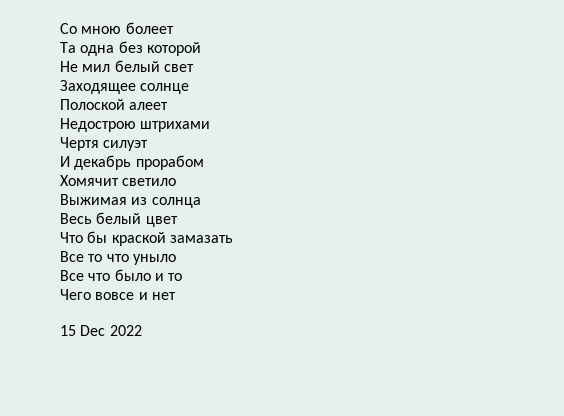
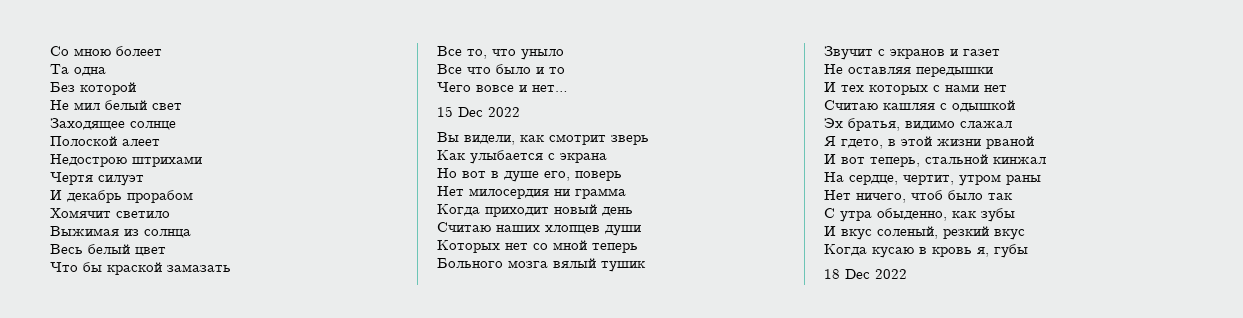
[118,41,143,53] без -> [50,82,75,92] // Без
[88,254,103,262] то -> [467,49,487,59] то,
[151,292,176,300] нет -> [532,85,568,92] нет…
(142, 330) none -> [437,132,649,145] [437,150,607,164] [437,168,622,182] [437,186,626,199] [437,204,633,217] [437,222,641,236] [437,240,638,253] [437,258,646,272] [824,46,1000,60] [824,64,993,77] [824,82,1007,95] [824,100,1015,112] [824,118,1012,131] [824,136,1034,149] [824,154,1046,167] [824,172,1041,186] [824,190,1013,203] [824,208,1015,222] [824,226,1025,240] [824,244,1028,258] [824,269,907,279] // Вы видели, как смотрит зверь // Как улыбается с экрана // Но вот в душе его, поверь // Нет милосердия ни грамма // Когда приходит новый день // Считаю наших хлопцев души // Которых нет со мной теперь // Больного мозга вялый тушик // Звучит с экранов и газет // Не оставляя передышки // И тех которых с нами нет // Считаю кашляя с одышкой // Эх братья, видимо слажал // Я гдето, в этой жизни рваной // И вот теперь, стальной кинжал // На сердце, чертит, утром раны // Нет ничего, чтоб было так // С утра обыденно, как зубы // И вкус соленый, резкий вкус // Когда кусаю в кровь я, губы // 18 Dec 2022

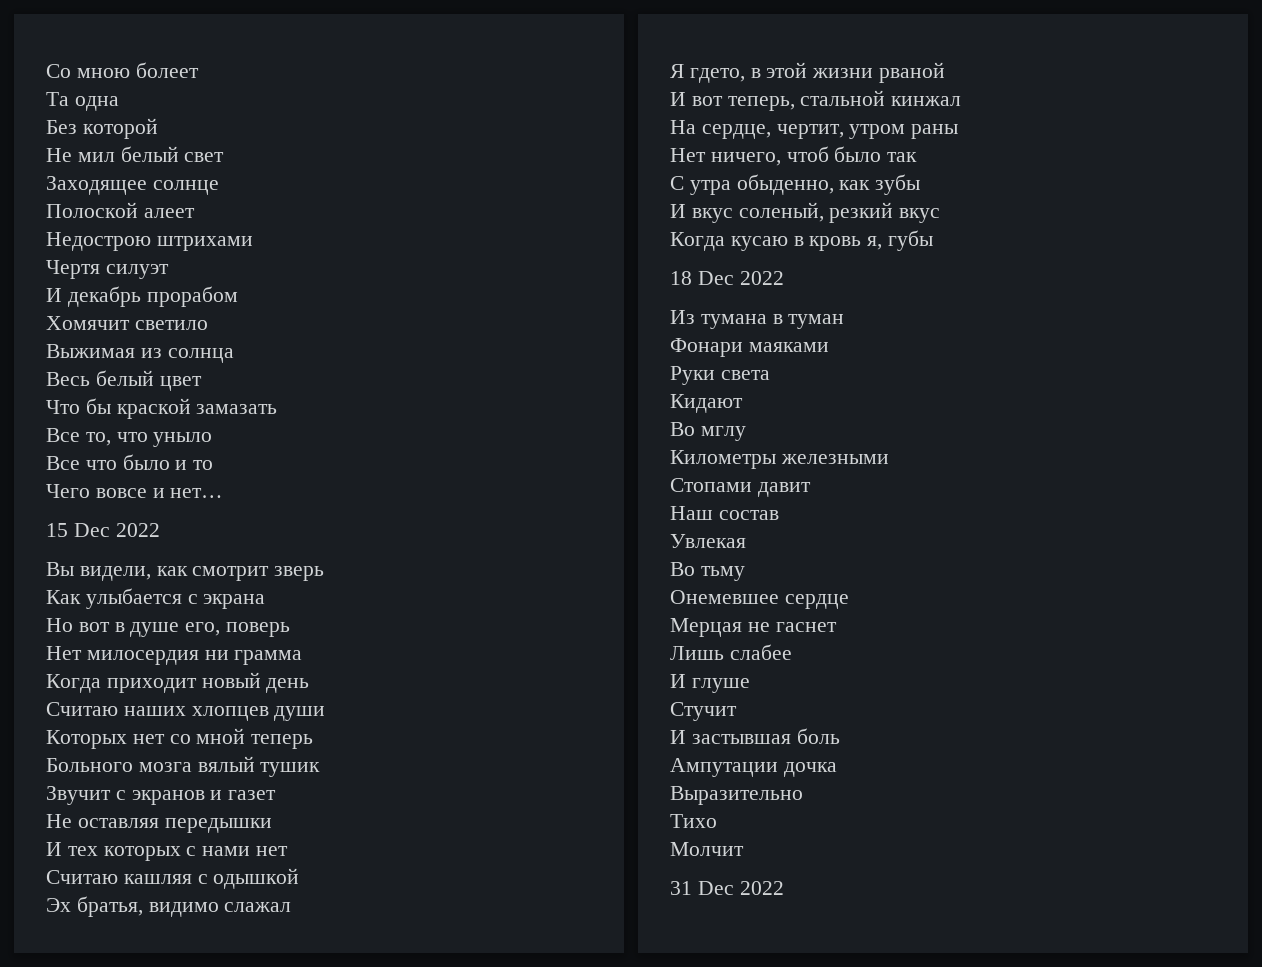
(907, 274) none -> [670,310,845,329] [670,338,829,357] [670,366,770,385] [670,394,743,413] [670,422,746,441] [670,450,889,469] [670,478,811,497] [670,506,779,520] [670,534,746,548] [670,562,745,581] [670,590,849,609] [670,618,837,637] [670,644,792,660] [670,674,750,693] [670,702,737,721] [670,728,840,744] [670,758,837,777] [670,786,803,805] [670,814,717,828] [670,842,744,856] [670,881,784,895] // Из тумана в туман // Фонари маяками // Руки света // Кидают // Во мглу // Километры железными // Стопами давит // Наш состав // Увлекая // Во тьму // Онемевшее сердце // Мерцая не гаснет // Лишь слабее // И глуше // Стучит // И застывшая боль // Ампутации дочка // Выразительно // Тихо // Молчит // 31 Dec 2022

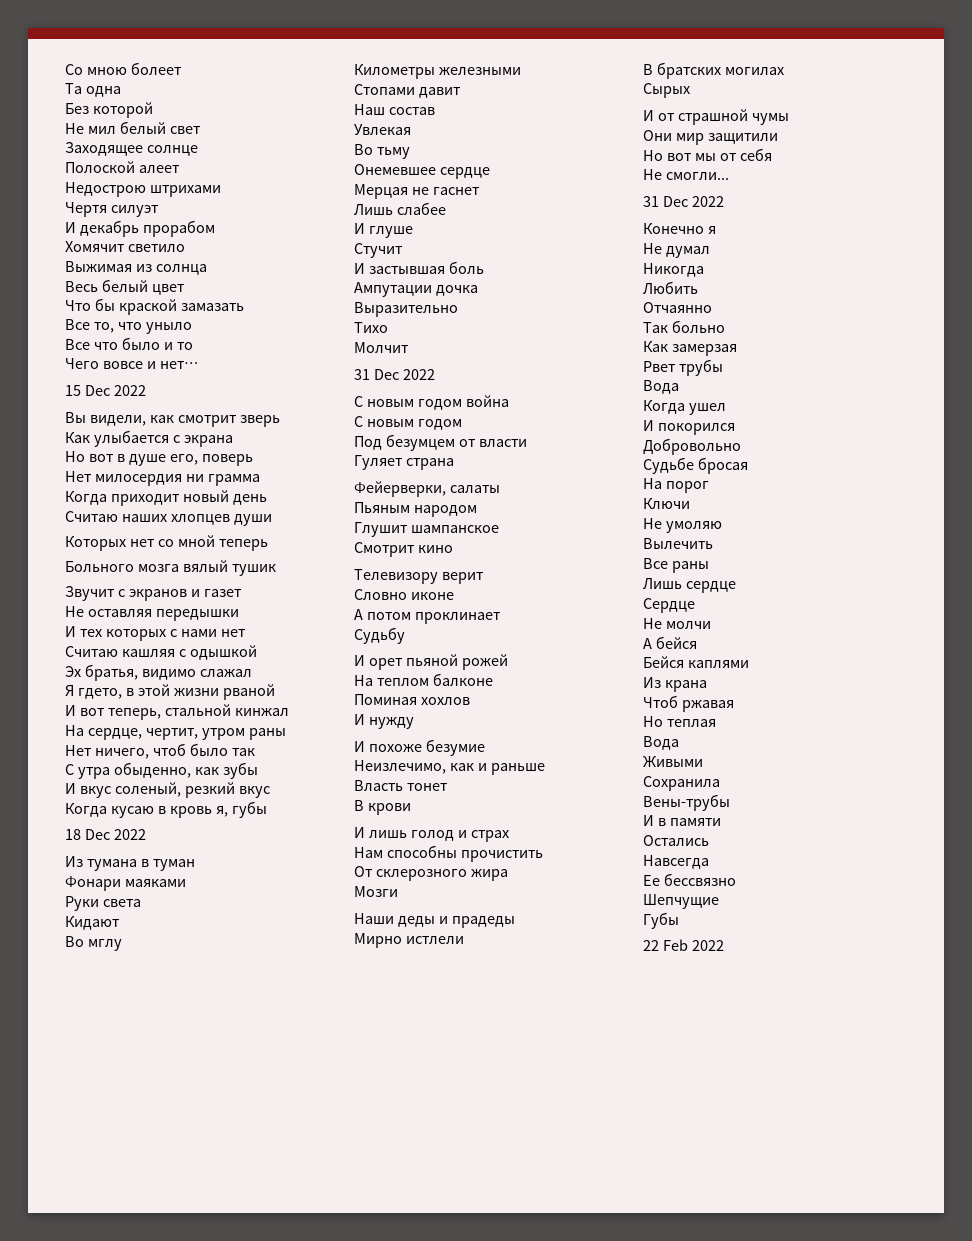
(784, 888) none -> [354,395,509,410] [354,416,462,430] [354,434,527,451] [354,455,454,470] [354,481,500,497] [354,502,477,517] [354,522,499,537] [354,542,453,557] [354,569,484,584] [354,589,454,600] [354,609,501,624] [354,627,405,644] [354,654,508,670] [354,673,493,686] [354,694,470,705] [354,714,414,729] [354,739,485,756] [354,760,545,775] [354,780,448,791] [354,800,411,815] [354,827,509,842] [354,845,543,862] [354,866,508,881] [354,886,398,897] [354,913,515,928] [354,933,464,948] [643,62,784,79] [643,83,690,98] [643,109,789,125] [643,130,778,145] [643,148,772,161] [643,169,729,180] [643,196,724,207] [643,223,716,234] [643,243,710,258] [643,263,704,277] [643,281,698,294] [643,302,712,313] [643,320,725,333] [643,341,737,356] [643,359,723,376] [643,380,679,394] [643,400,726,415] [643,420,735,435] [643,438,741,455] [643,457,748,474] [643,478,709,493] [643,498,690,509] [643,518,722,533] [643,538,713,549] [643,558,709,573] [643,578,736,593] [643,598,695,613] [643,618,711,629] [643,636,697,649] [643,656,749,668] [643,677,707,692] [643,695,734,712] [643,716,716,727] [643,736,679,750] [643,756,703,767] [643,776,720,791] [643,794,730,811] [643,815,721,826] [643,835,709,846] [643,855,709,869] [643,873,736,886] [643,894,719,909] [643,912,679,929] [643,939,724,951] // С новым годом война // С новым годом // Под безумцем от власти // Гуляет страна // Фейерверки, салаты // Пьяным народом // Глушит шампанское // Смотрит кино // Телевизору верит // Словно иконе // А потом проклинает // Судьбу // И орет пьяной рожей // На теплом балконе // Поминая хохлов // И нужду // И похоже безумие // Неизлечимо, как и раньше // Власть тонет // В крови // И лишь голод и страх // Нам способны прочистить // От склерозного жира // Мозги // Наши деды и прадеды // Мирно истлели // В братских могилах // Сырых // И от страшной чумы // Они мир защитили // Но вот мы от себя // Не смогли... // 31 Dec 2022 // Конечно я // Не думал // Никогда // Любить // Отчаянно // Так больно // Как замерзая // Рвет трубы // Вода // Когда ушел // И покорился // Добровольно // Судьбе бросая // На порог // Ключи // Не умоляю // Вылечить // Все раны // Лишь сердце // Сердце // Не молчи // А бейся // Бейся каплями // Из крана // Чтоб ржавая // Но теплая // Вода // Живыми // Сохранила // Вены-трубы // И в памяти // Остались // Навсегда // Ее бессвязно // Шепчущие // Губы // 22 Feb 2022

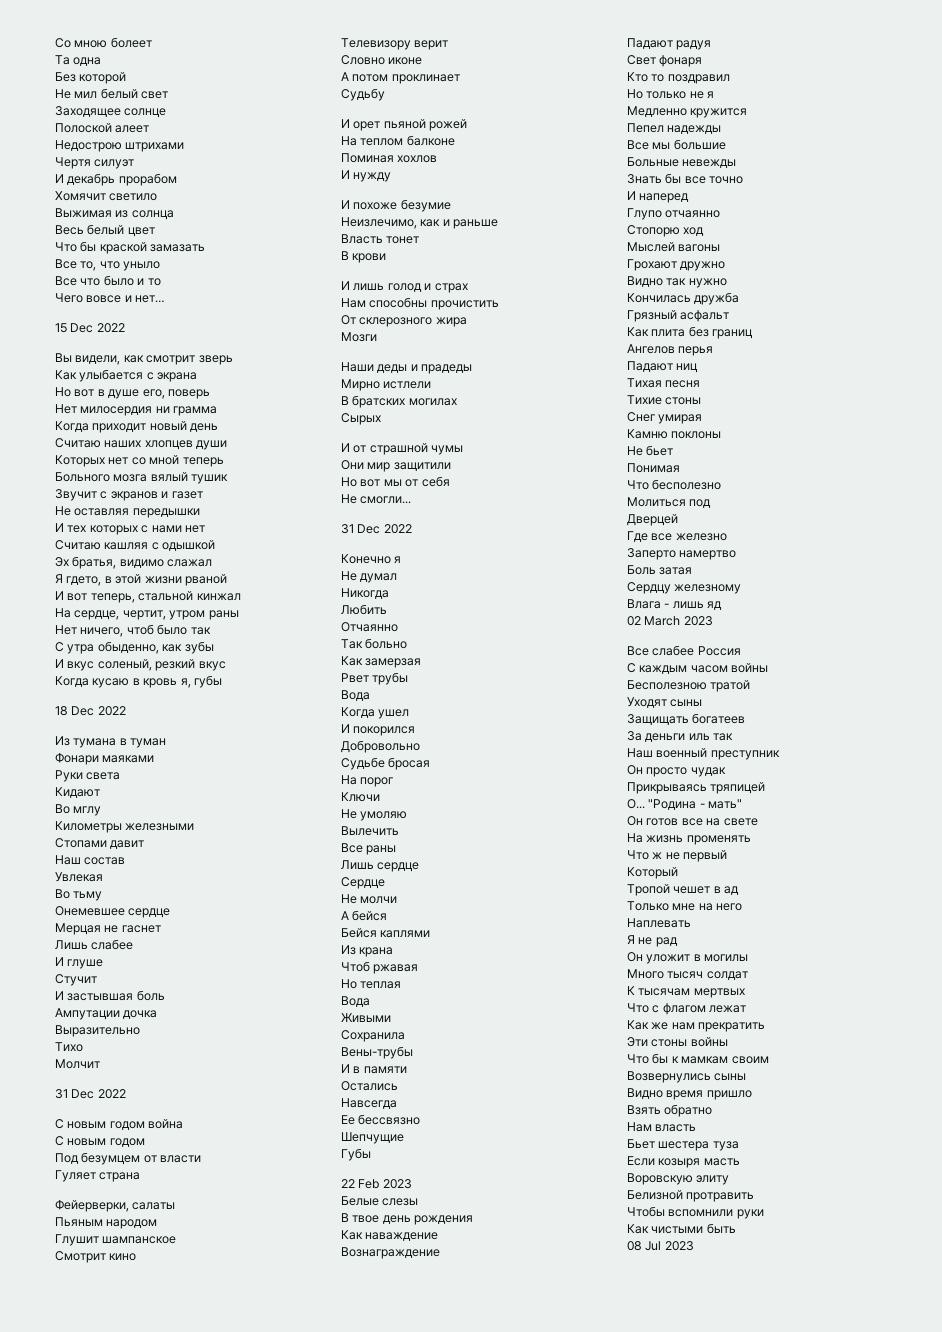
[691,940,724,951] 2022 -> [382,1179,412,1189] [341,1196,419,1206] [341,1213,474,1225] [341,1230,439,1241] [341,1247,440,1259] [627,38,712,50] [627,55,703,67] [627,72,730,84] [627,89,715,99] [627,106,748,118] [627,123,722,134] [627,139,726,150] [627,157,737,168] [627,173,744,184] [627,191,690,203] [627,208,721,220] [627,225,705,237] [627,242,721,252] [627,259,726,271] [627,276,727,288] [627,292,740,305] [627,310,730,322] [627,326,754,339] [627,344,714,356] [627,361,699,373] [627,378,701,388] [627,395,702,405] [627,412,703,424] [627,429,722,439] [627,445,674,456] [627,463,680,473] [627,479,722,490] [627,497,712,508] [627,514,678,526] [627,531,727,542] [627,548,737,560] [627,565,693,575] [627,582,742,594] [627,599,723,610] [627,616,713,626] [627,645,741,656] [627,663,769,674] [627,680,751,692] [627,697,703,708] [627,713,746,725] [627,731,734,742] [627,748,780,760] [627,765,726,777] [627,782,766,794] [627,799,743,810] [627,816,758,826] [627,833,751,845] [627,850,728,862] [627,867,678,879] [627,884,740,896] [627,901,743,911] [627,918,691,928] [627,935,678,947] [627,952,749,964] [627,969,748,980] [627,986,745,998] [627,1003,747,1015] [627,1020,766,1032] [627,1037,728,1047] [627,1053,769,1064] [627,1071,747,1083] [627,1088,752,1100] [627,1104,713,1117] [627,1122,697,1132] [627,1139,739,1151] [627,1156,740,1168] [627,1173,730,1185] [627,1190,755,1202] [627,1206,764,1219] [627,1223,736,1234] [627,1241,694,1251] 2023 // Белые слезы // В твое день рождения // Как наваждение // Вознаграждение // Падают радуя // Свет фонаря // Кто то поздравил // Но только не я // Медленно кружится // Пепел надежды // Все мы большие // Больные невежды // Знать бы все точно // И наперед // Глупо отчаянно // Стопорю ход // Мыслей вагоны // Грохают дружно // Видно так нужно // Кончилась дружба // Грязный асфальт // Как плита без границ // Ангелов перья // Падают ниц // Тихая песня // Тихие стоны // Снег умирая // Камню поклоны // Не бьет // Понимая // Что бесполезно // Молиться под // Дверцей // Где все железно // Заперто намертво // Боль затая // Сердцу железному // Влага - лишь яд // 02 March 2023 // Все слабее Россия // С каждым часом войны // Бесполезною тратой // Уходят сыны // Защищать богатеев // За деньги иль так // Наш военный преступник // Он просто чудак // Прикрываясь тряпицей // О... "Родина - мать" // Он готов все на свете // На жизнь променять // Что ж не первый // Который // Тропой чешет в ад // Только мне на него // Наплевать // Я не рад // Он уложит в могилы // Много тысяч солдат // К тысячам мертвых // Что с флагом лежат // Как же нам прекратить // Эти стоны войны // Что бы к мамкам своим // Возвернулись сыны // Видно время пришло // Взять обратно // Нам власть // Бьет шестера туза // Если козыря масть // Воровскую элиту // Белизной протравить // Чтобы вспомнили руки // Как чистыми быть // 08 Jul 2023

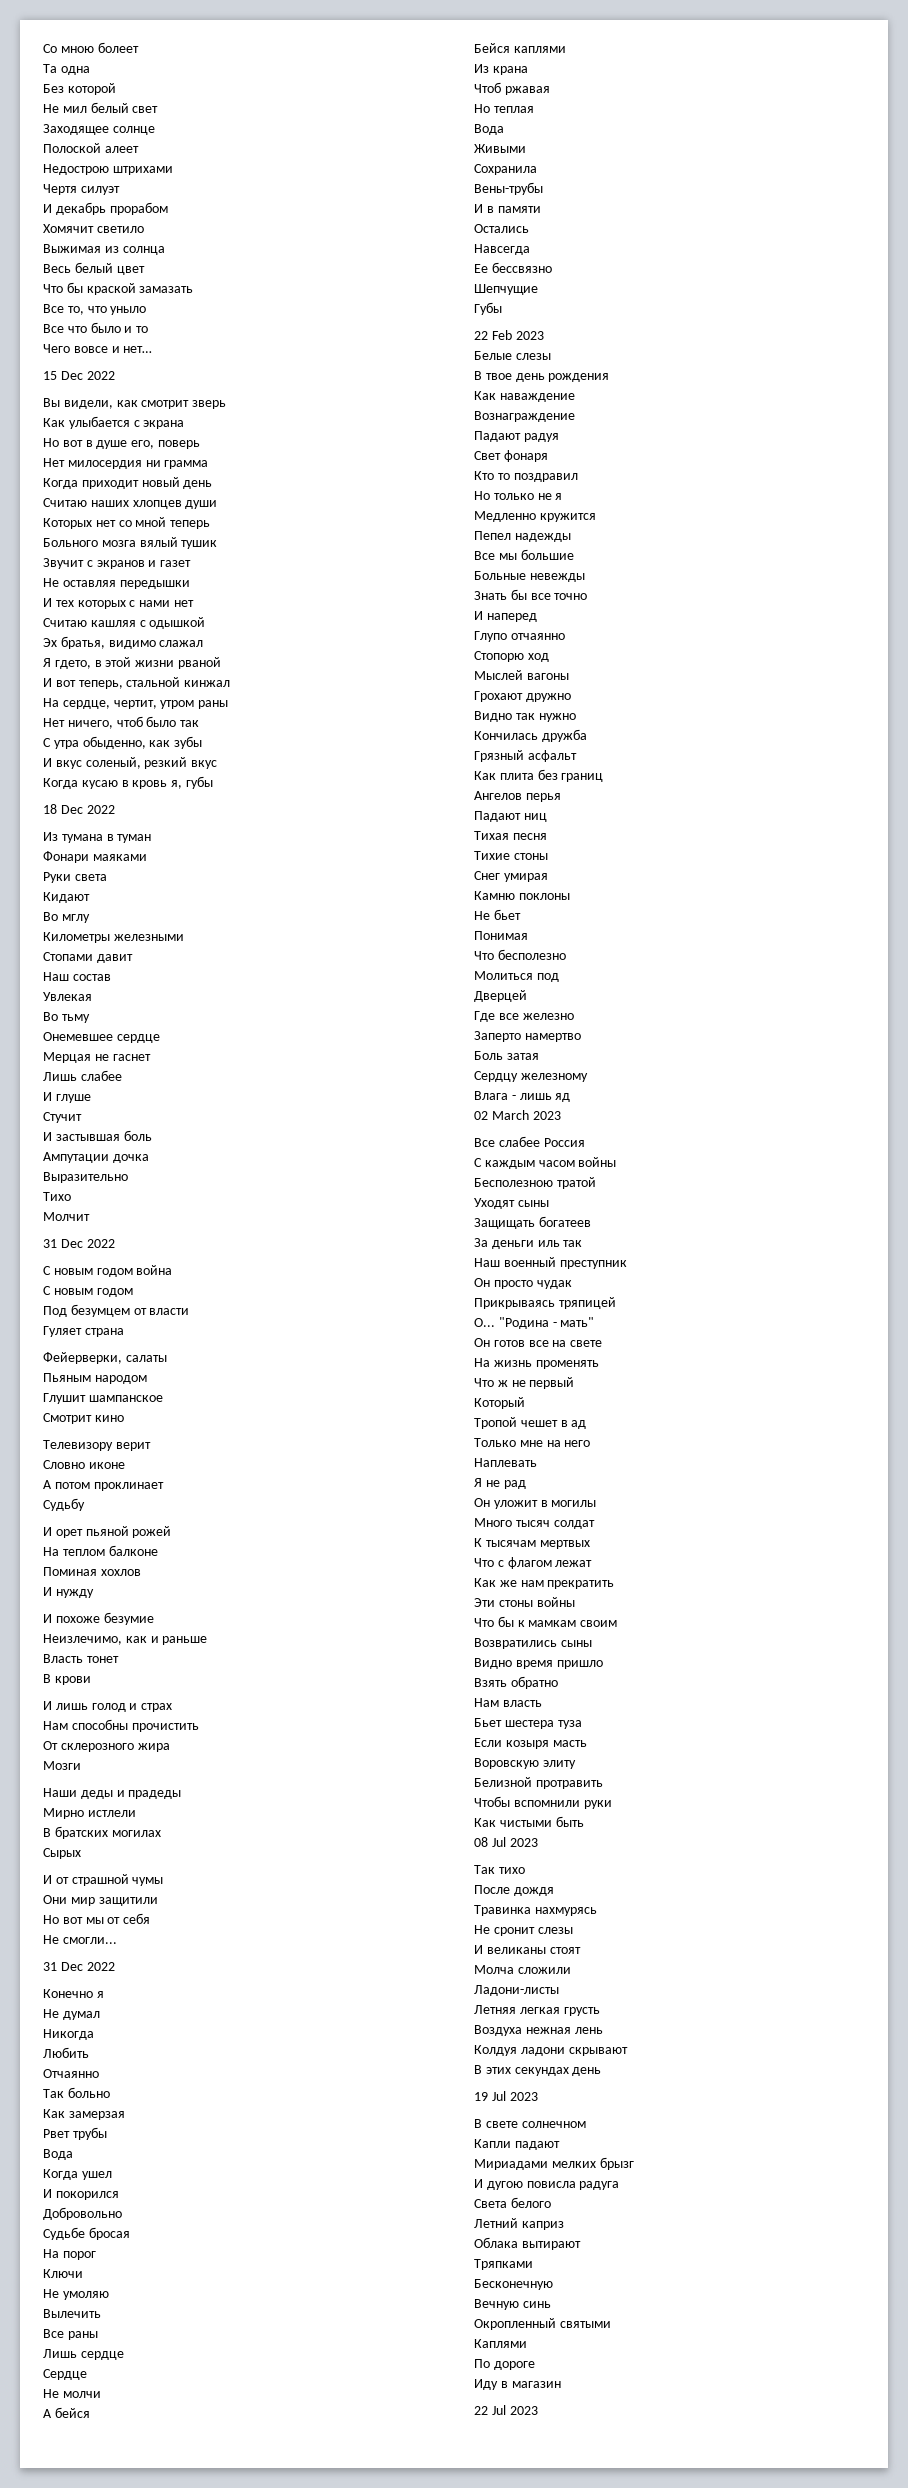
[627,1071,711,1083] Возвернулись -> [474,1638,557,1649] Возвратились
(694, 1246) none -> [474,1865,525,1874] [474,1885,554,1896] [474,1905,597,1916] [474,1925,573,1936] [474,1945,581,1954] [474,1965,571,1974] [474,1985,559,1996] [474,2005,600,2016] [474,2025,603,2036] [474,2045,628,2056] [474,2065,602,2076] [474,2091,538,2101] [474,2119,586,2128] [474,2139,560,2150] [474,2157,634,2170] [474,2179,620,2190] [474,2197,551,2208] [474,2218,564,2230] [474,2237,581,2250] [474,2259,533,2270] [474,2279,553,2290] [474,2299,551,2310] [474,2318,611,2330] [474,2339,527,2348] [474,2359,535,2370] [474,2379,561,2390] [474,2405,538,2415] // Так тихо // После дождя // Травинка нахмурясь // Не сронит слезы // И великаны стоят // Молча сложили // Ладони-листы // Летняя легкая грусть // Воздуха нежная лень // Колдуя ладони скрывают // В этих секундах день // 19 Jul 2023 // В свете солнечном // Капли падают // Мириадами мелких брызг // И дугою повисла радуга // Света белого // Летний каприз // Облака вытирают // Тряпками // Бесконечную // Вечную синь // Окропленный святыми // Каплями // По дороге // Иду в магазин // 22 Jul 2023

